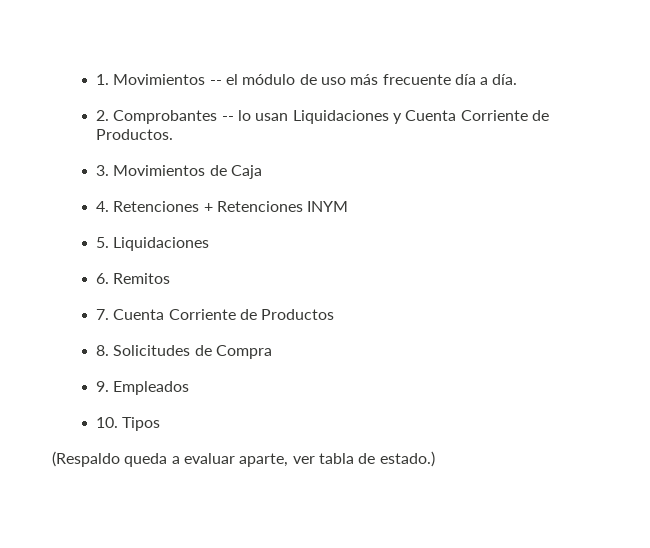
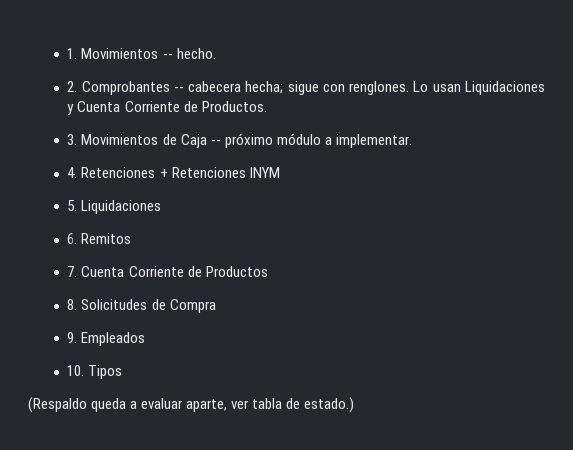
[225,74,518,85] [95,110,251,124] el módulo de uso más frecuente día a día. // 2. Comprobantes -- lo -> [176,48,216,59] [67,81,429,95] hecho. // 2. Comprobantes -- cabecera hecha; sigue con renglones. Lo
(262, 172) none -> [210,133,412,148] -- próximo módulo a implementar.

